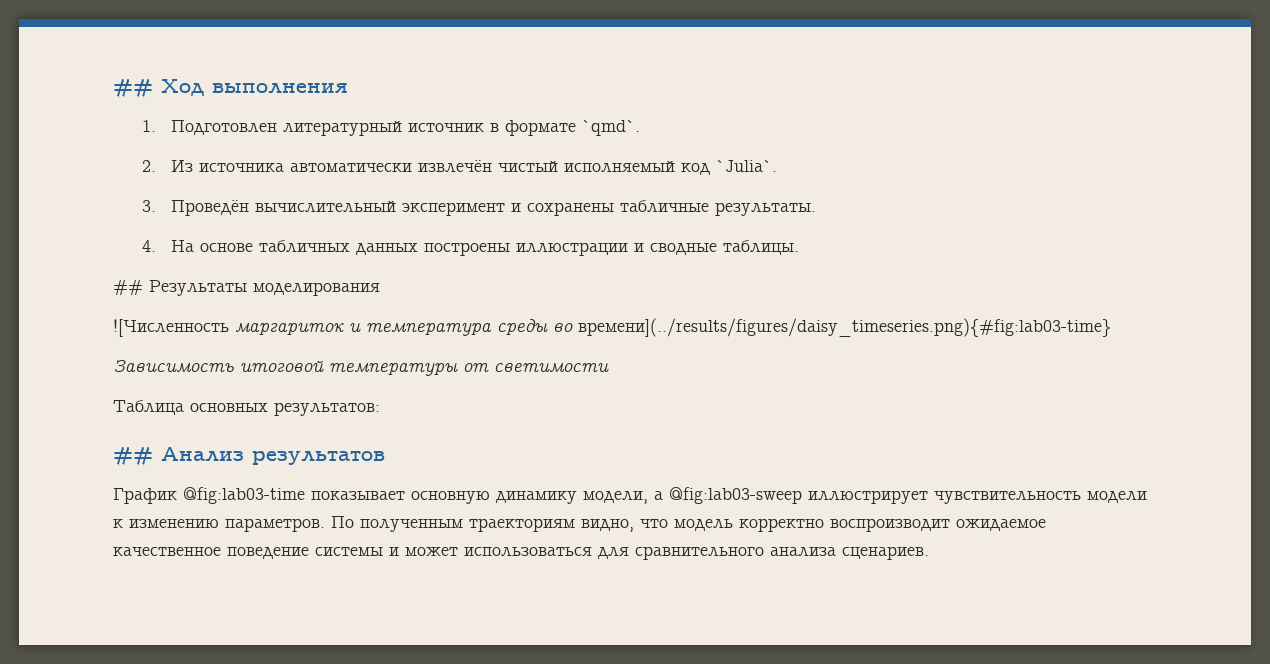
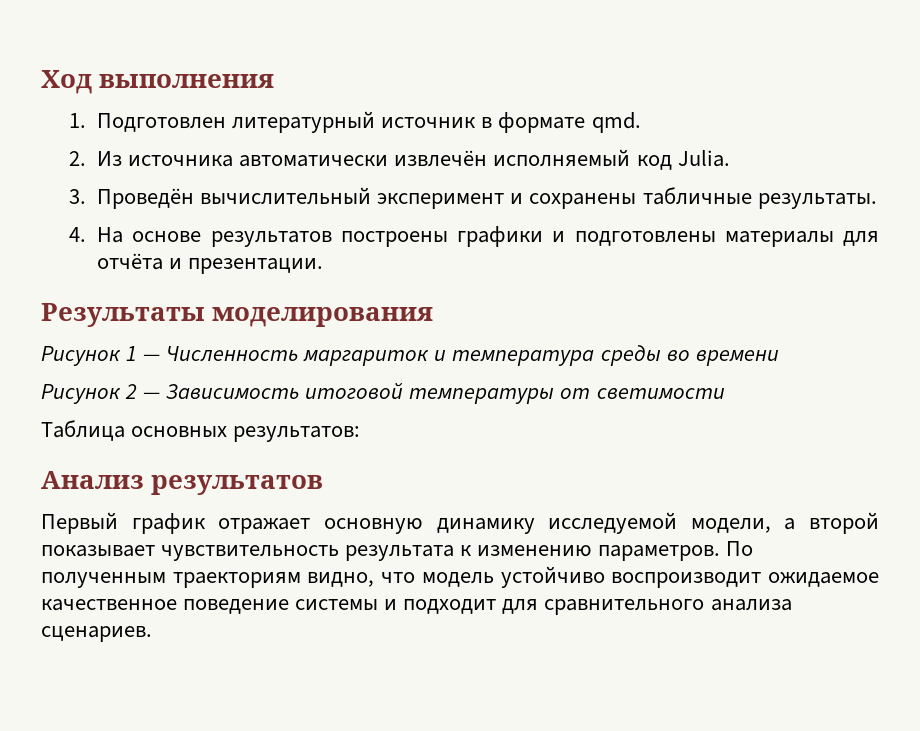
[113,79,153,98] ## -> (41, 82) none
[582,120,641,136] `qmd`. -> [591,112,641,133] qmd.
[498,161,559,172] чистый -> (488, 158) none
[716,160,778,172] `Julia`. -> [677,150,730,167] Julia.
[259,240,800,256] [113,279,380,296] [113,319,229,337] табличных данных построены иллюстрации и сводные таблицы. // ## Результаты моделирования // ![Численность -> [210,226,879,247] [97,253,324,274] [41,303,434,327] [41,346,299,366] результатов построены графики и подготовлены материалы для отчёта и презентации. // Результаты моделирования // Рисунок 1 — Численность
[578,318,1111,337] времени](../results/figures/daisy_timeseries.png){#fig:lab03-time} // -> [695,350,779,366] [41,384,161,404] времени // Рисунок 2 —
[113,447,153,466] ## -> (361, 434) none
[113,487,405,504] График @fig:lab03-time показывает -> [41,512,311,534] Первый график отражает
(577, 497) none -> [548,512,678,534] исследуемой
[669,487,1147,504] @fig:lab03-sweep иллюстрирует чувствительность модели -> [809,512,879,534] [41,545,455,561] второй показывает чувствительность результата
[739,518,824,532] корректно -> [500,566,605,588] устойчиво
[405,547,592,557] может использоваться -> [403,599,497,614] подходит

